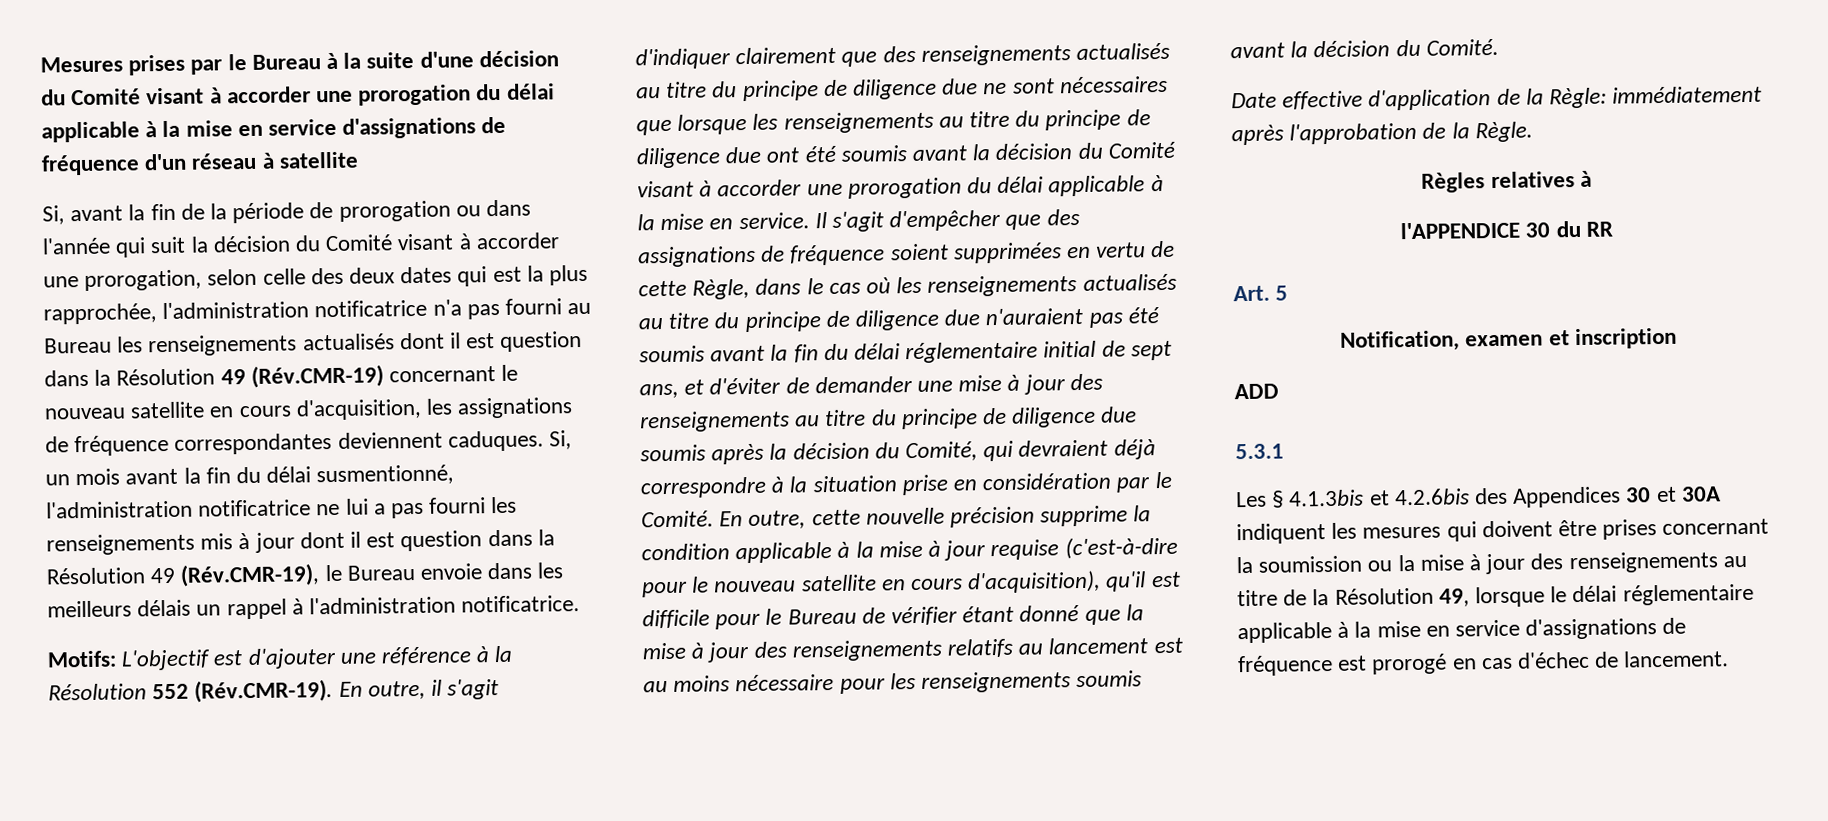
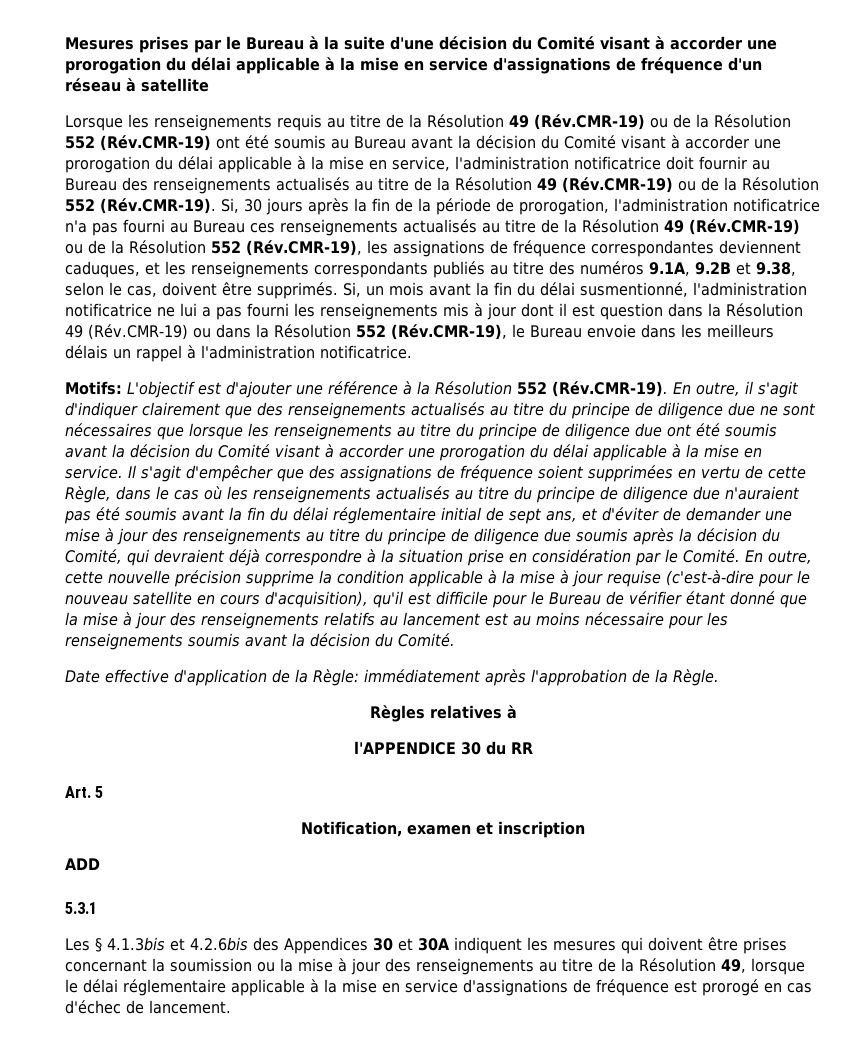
[42,199,532,225] [42,232,560,258] [43,264,589,291] [43,303,157,325] Si, avant la fin de la période de prorogation ou dans l'année qui suit la décision du Comité visant à accorder une prorogation, selon celle des deux dates qui est la plus rapprochée, -> [65,114,791,131] [65,135,781,151] [65,156,770,173] [65,177,819,194] [65,198,609,215] Lorsque les renseignements requis au titre de la Résolution 49 (Rév.CMR-19) ou de la Résolution 552 (Rév.CMR-19) ont été soumis au Bureau avant la décision du Comité visant à accorder une prorogation du délai applicable à la mise en service, l'administration notificatrice doit fournir au Bureau des renseignements actualisés au titre de la Résolution 49 (Rév.CMR-19) ou de la Résolution 552 (Rév.CMR-19). Si, 30 jours après la fin de la période de prorogation,
[117,330,583,357] [44,364,519,388] [44,398,422,421] les renseignements actualisés dont il est question dans la Résolution 49 (Rév.CMR-19) concernant le nouveau satellite en cours d'acquisition, -> [250,219,800,236] [65,240,362,256] ces renseignements actualisés au titre de la Résolution 49 (Rév.CMR-19) ou de la Résolution 552 (Rév.CMR-19),
[447,430,544,452] caduques. -> [65,261,796,278] [65,282,338,299] caduques, et les renseignements correspondants publiés au titre des numéros 9.1A, 9.2B et 9.38, selon le cas, doivent être supprimés.
(177, 575) none -> [88,324,386,340] (Rév.CMR-19) ou dans la Résolution 552

